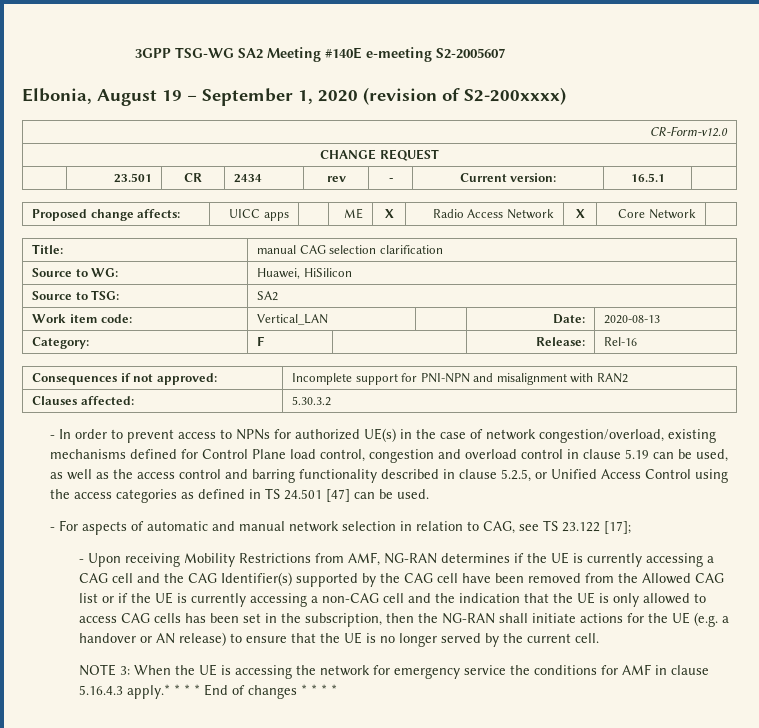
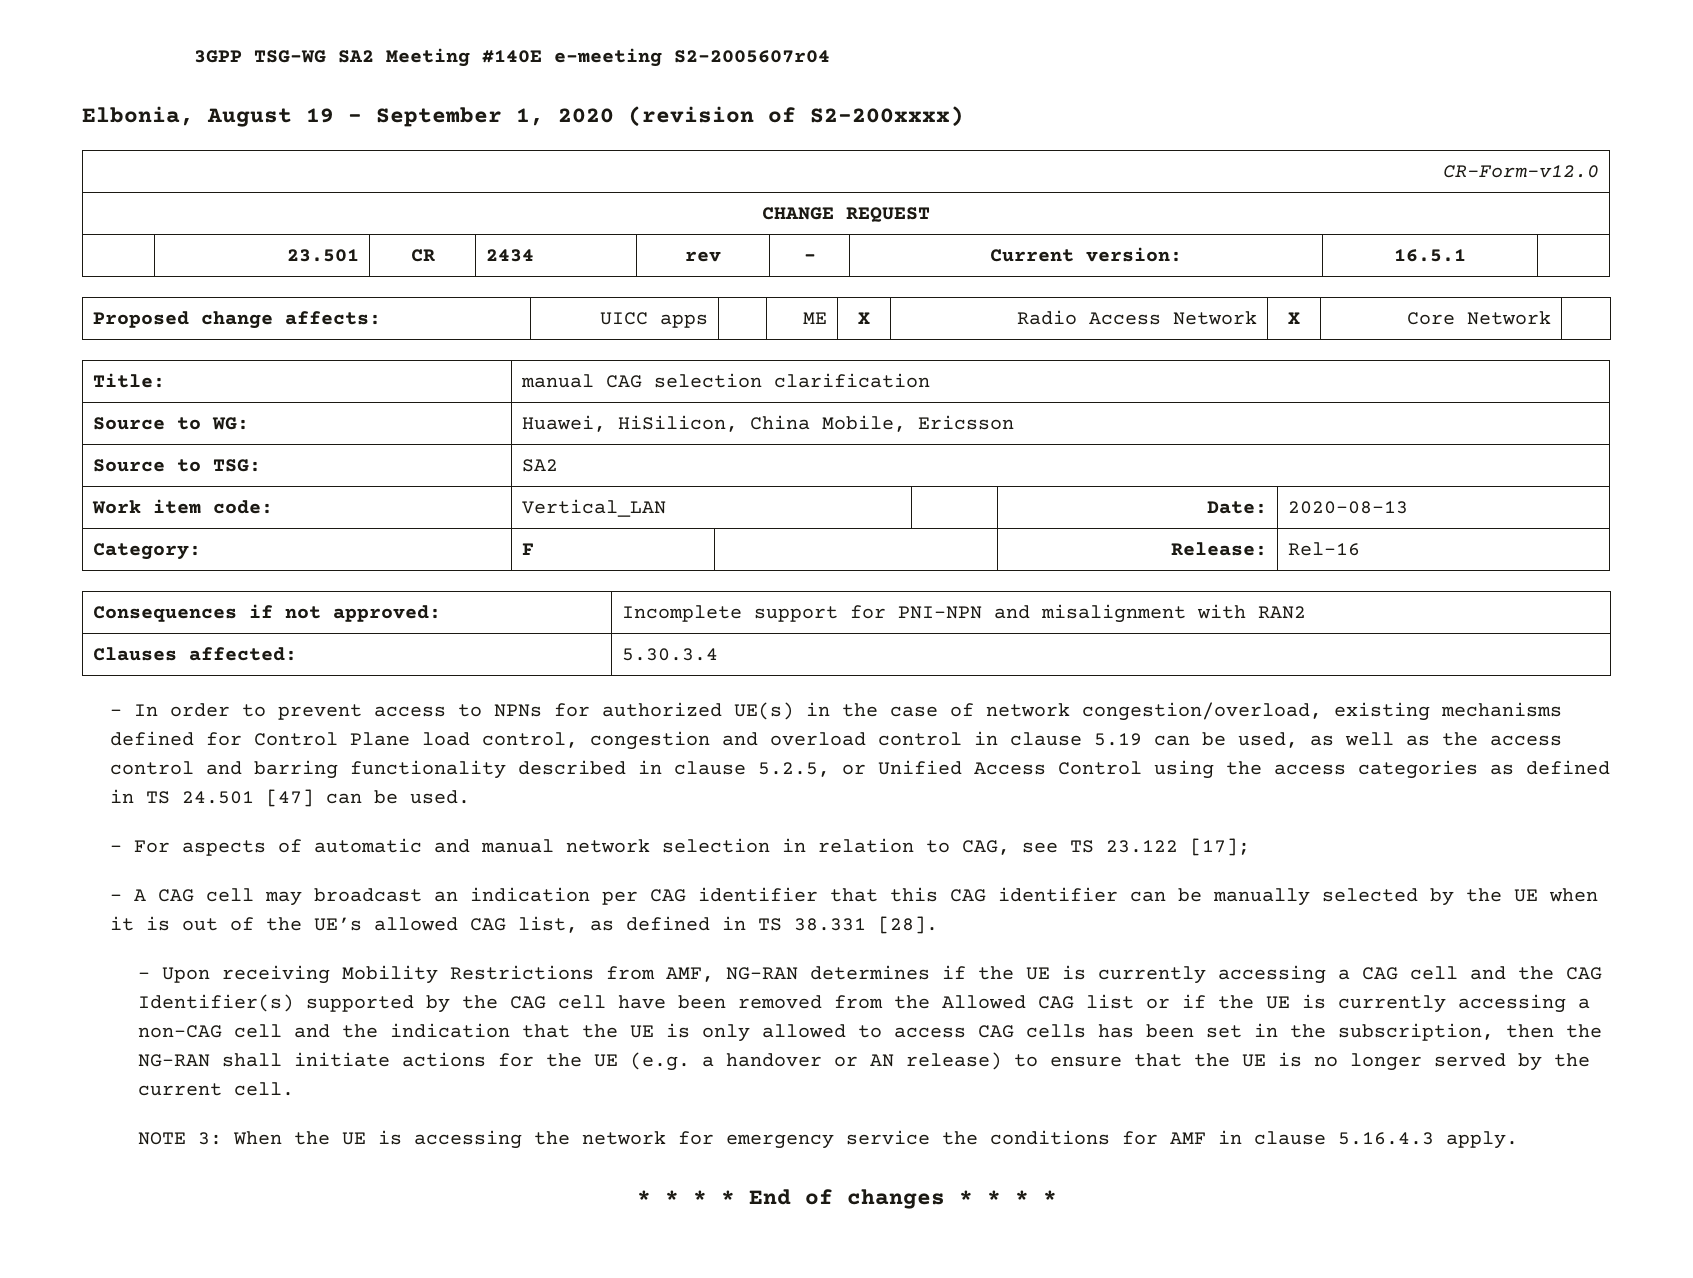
[436,48,506,59] S2-2005607 -> [673,50,830,63] S2-2005607r04
[303,268,352,277] HiSilicon -> [618,415,1015,432] HiSilicon, China Mobile, Ericsson
[292,396,332,406] 5.30.3.2 -> [622,648,719,661] 5.30.3.4
(632, 527) none -> [109,887,1598,906] [109,916,938,934] // - A CAG cell may broadcast an indication per CAG identifier that this CAG identifier can be manually selected by the UE when it is out of the UE’s allowed CAG list, as defined in TS 38.331 [28].
[126,684,170,699] apply.* -> [1445,1131,1518,1149] [636,1190,651,1204] apply. // *

